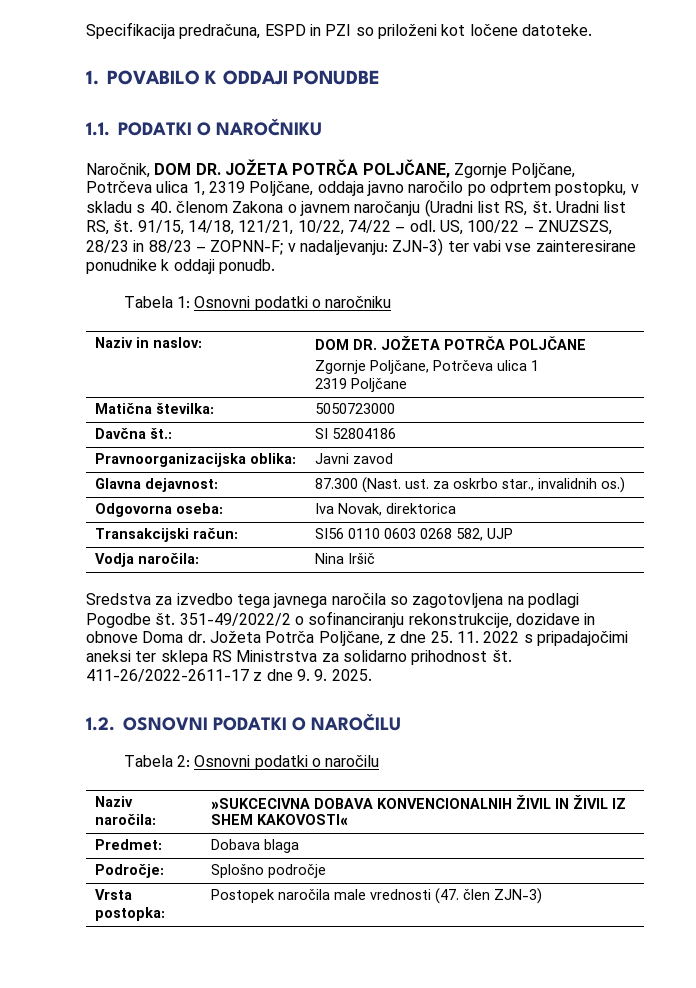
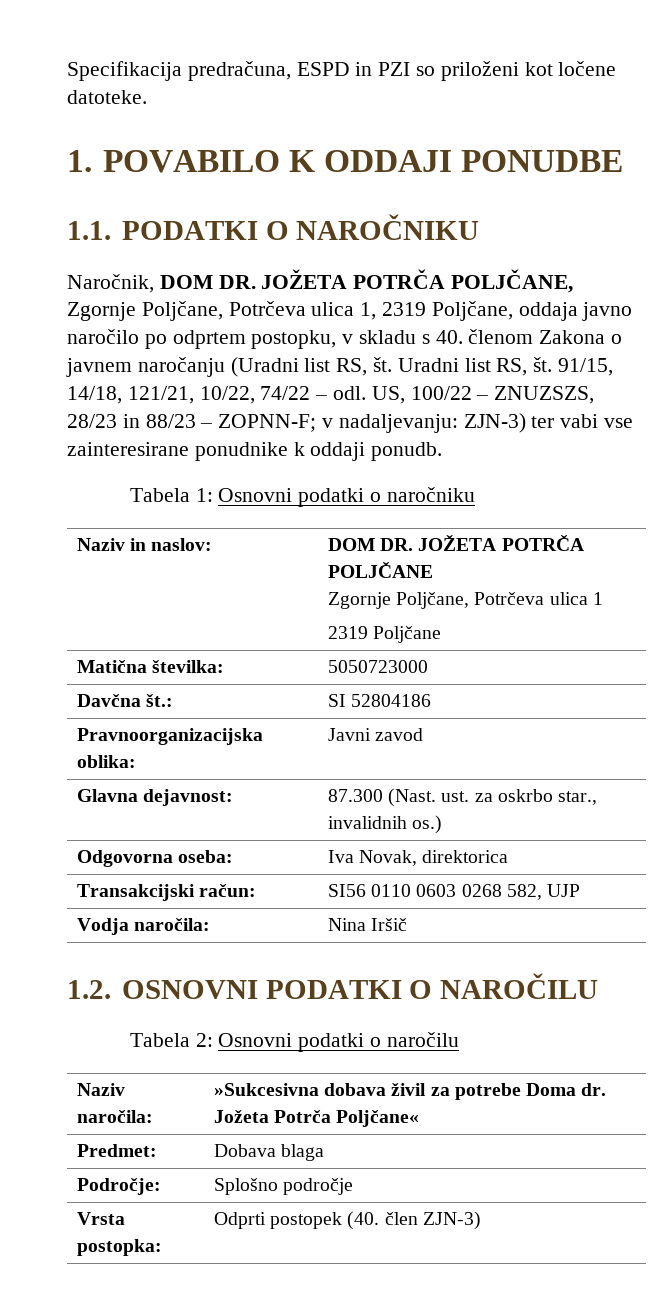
[86,593,579,608] [86,611,596,628] [86,631,628,646] [86,650,512,665] [86,669,372,682] // Sredstva za izvedbo tega javnega naročila so zagotovljena na podlagi Pogodbe št. 351-49/2022/2 o sofinanciranju rekonstrukcije, dozidave in obnove Doma dr. Jožeta Potrča Poljčane, z dne 25. 11. 2022 s pripadajočimi aneksi ter sklepa RS Ministrstva za solidarno prihodnost št. 411-26/2022-2611-17 z dne 9. 9. 2025. -> (407, 924) none
[210,795,626,810] [210,814,348,826] »SUKCECIVNA DOBAVA KONVENCIONALNIH ŽIVIL IN ŽIVIL IZ SHEM KAKOVOSTI« -> [213,1083,607,1100] [213,1110,420,1127] »Sukcesivna dobava živil za potrebe Doma dr. Jožeta Potrča Poljčane«
[210,888,459,904] Postopek naročila male vrednosti (47. -> [213,1211,380,1230] Odprti postopek (40.

